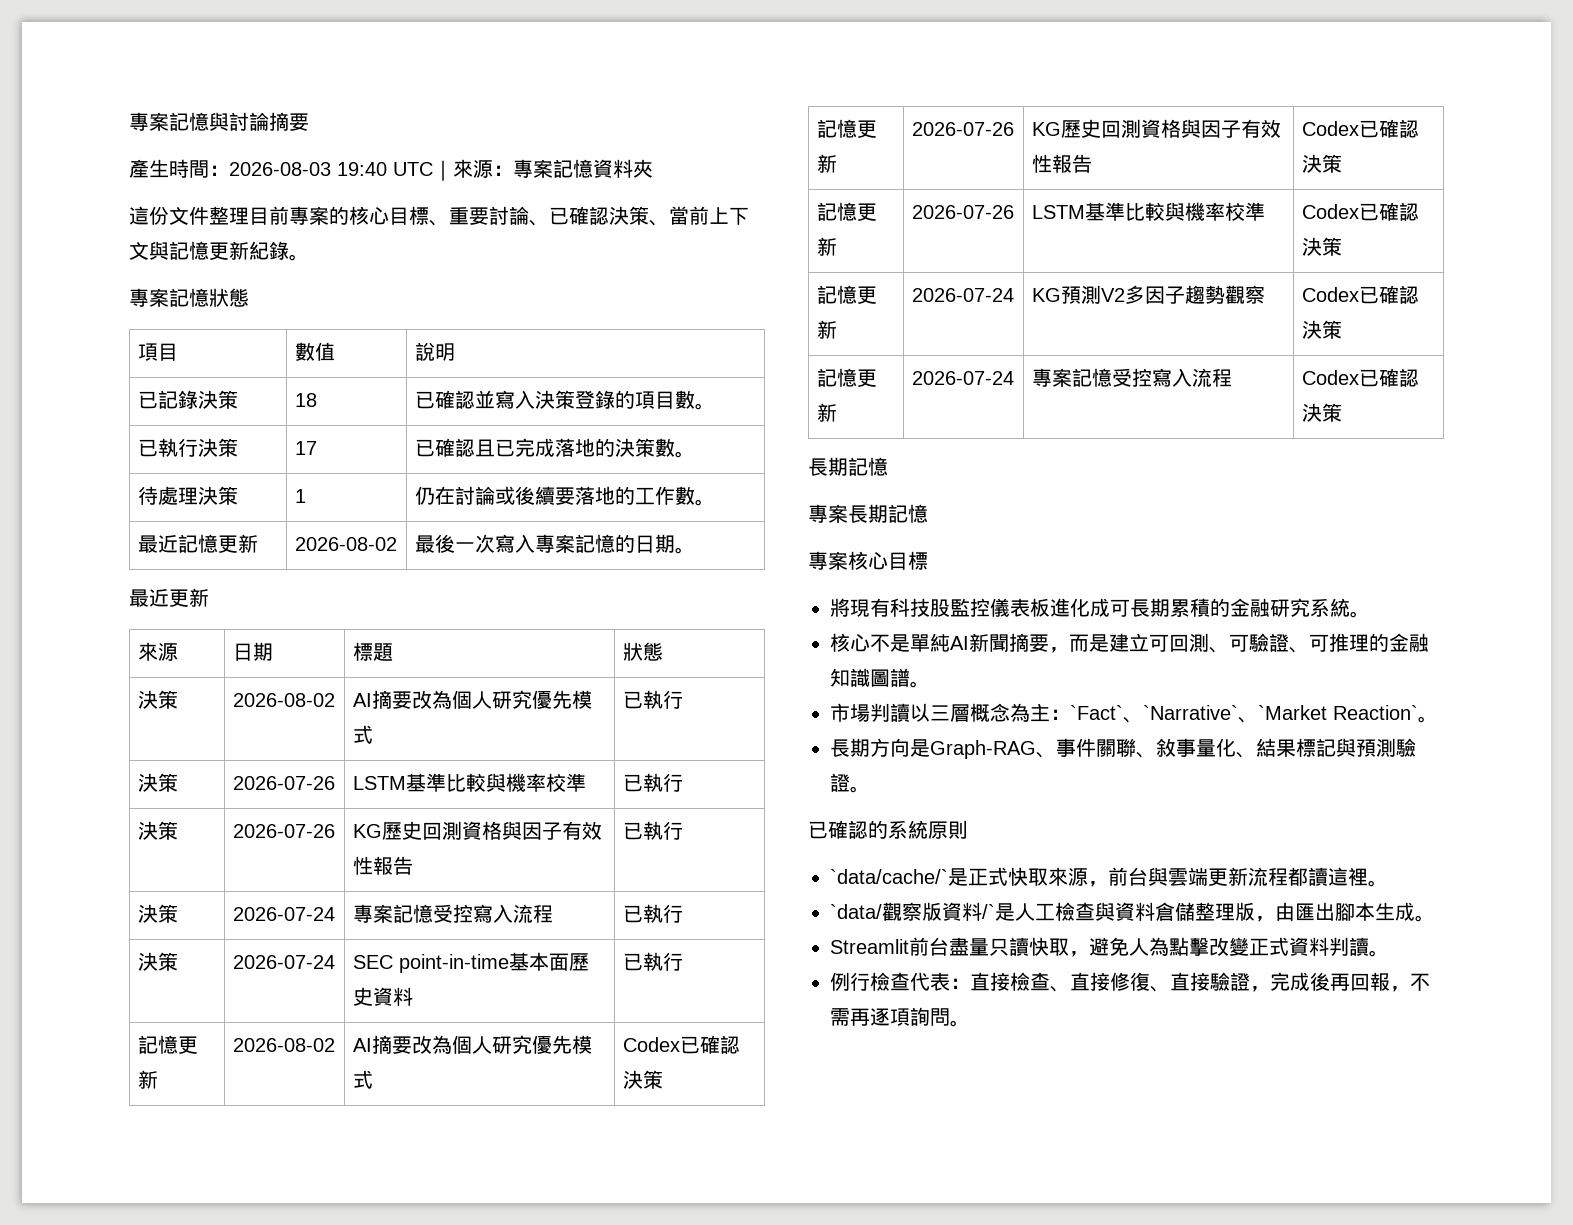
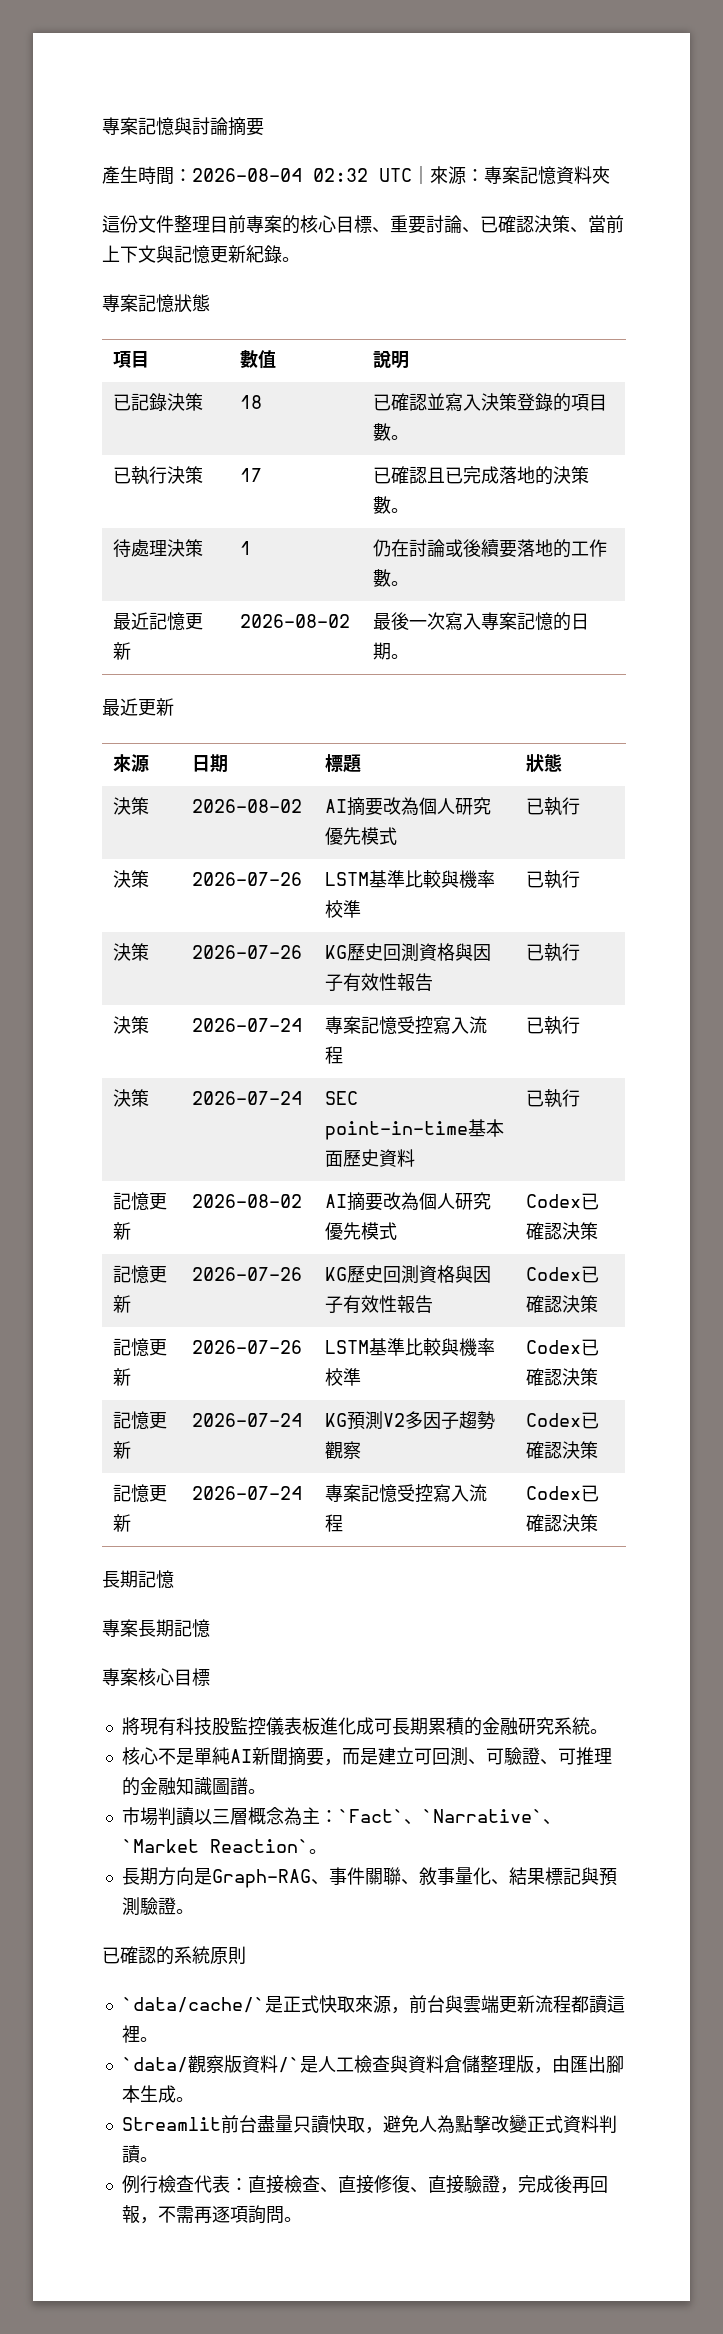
[229,162,387,176] 2026-08-03 19:40 -> [192,168,368,182] 2026-08-04 02:32

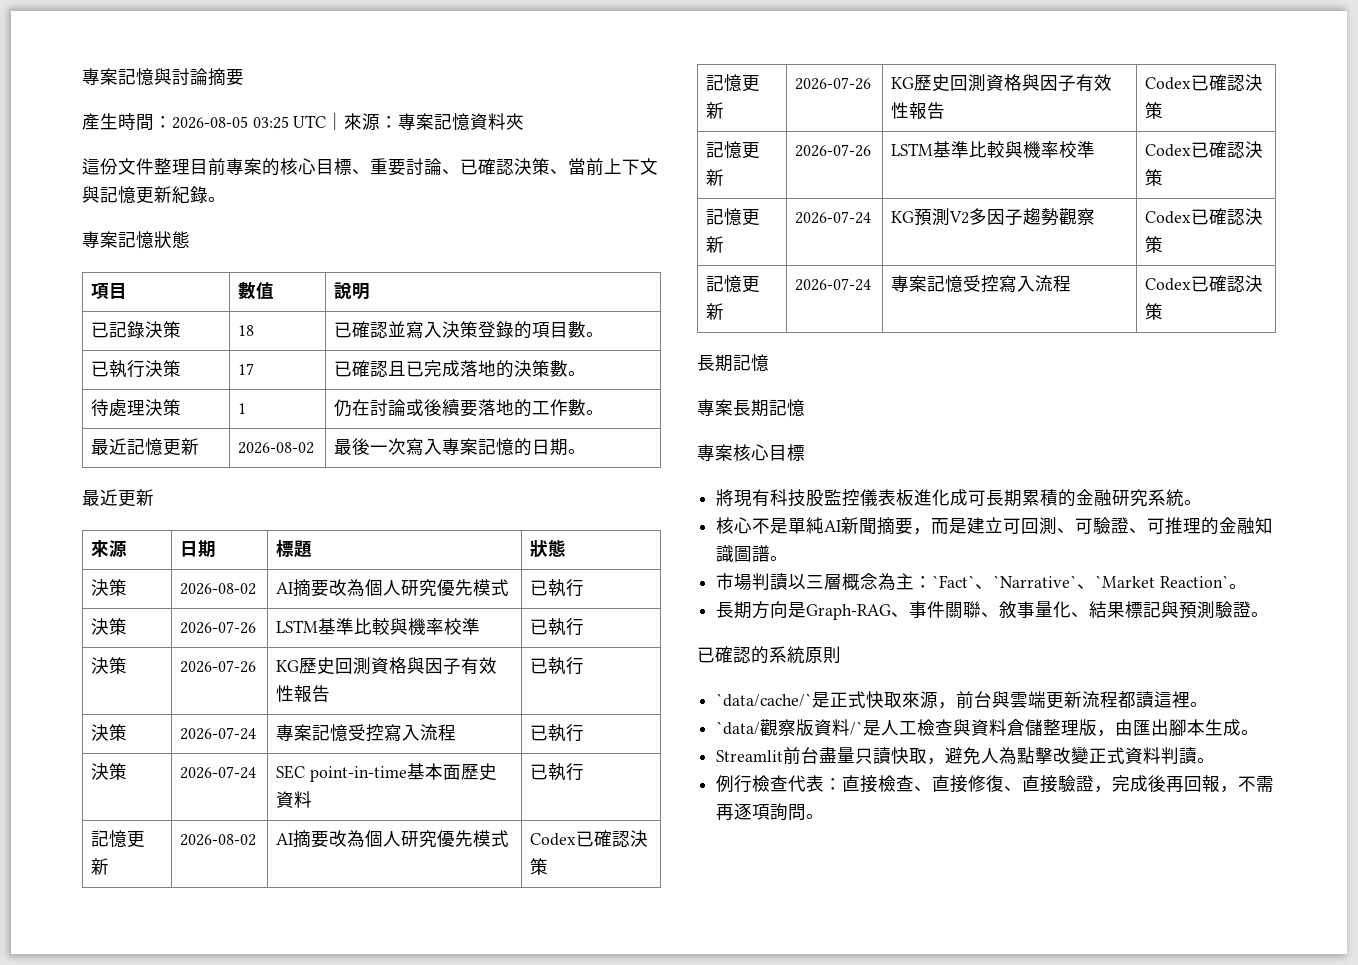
[192,168,368,182] 2026-08-04 02:32 -> [172,116,289,129] 2026-08-05 03:25

